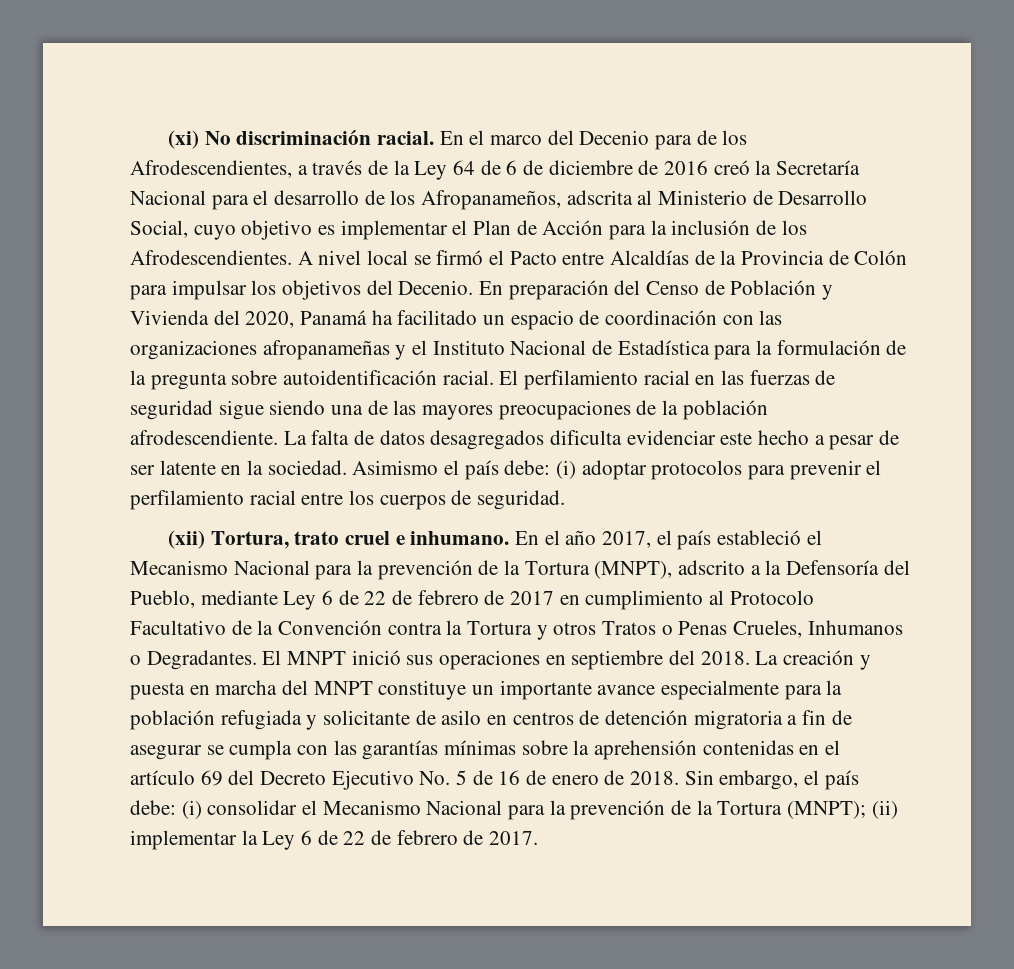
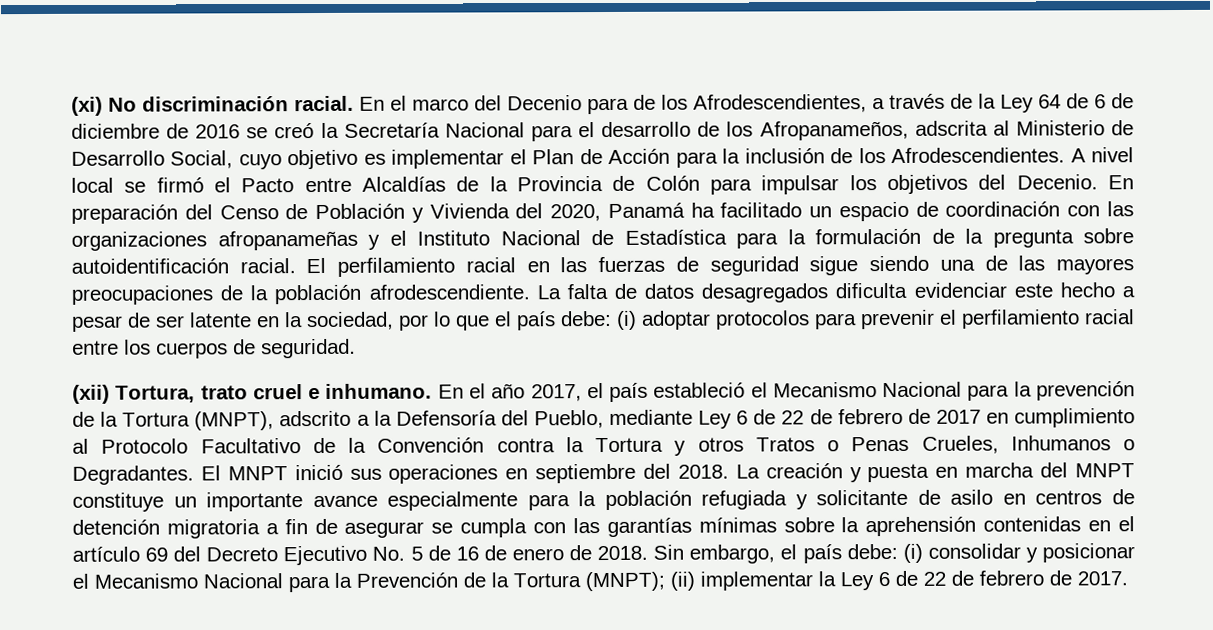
(709, 167) none -> [246,127,269,139] se
[267,460,439,475] sociedad. Asimismo -> [306,311,490,331] sociedad, por lo que
[302,800,666,820] el Mecanismo Nacional para la prevención -> [1025,543,1135,563] [72,572,458,593] y posicionar el Mecanismo Nacional para la Prevención

